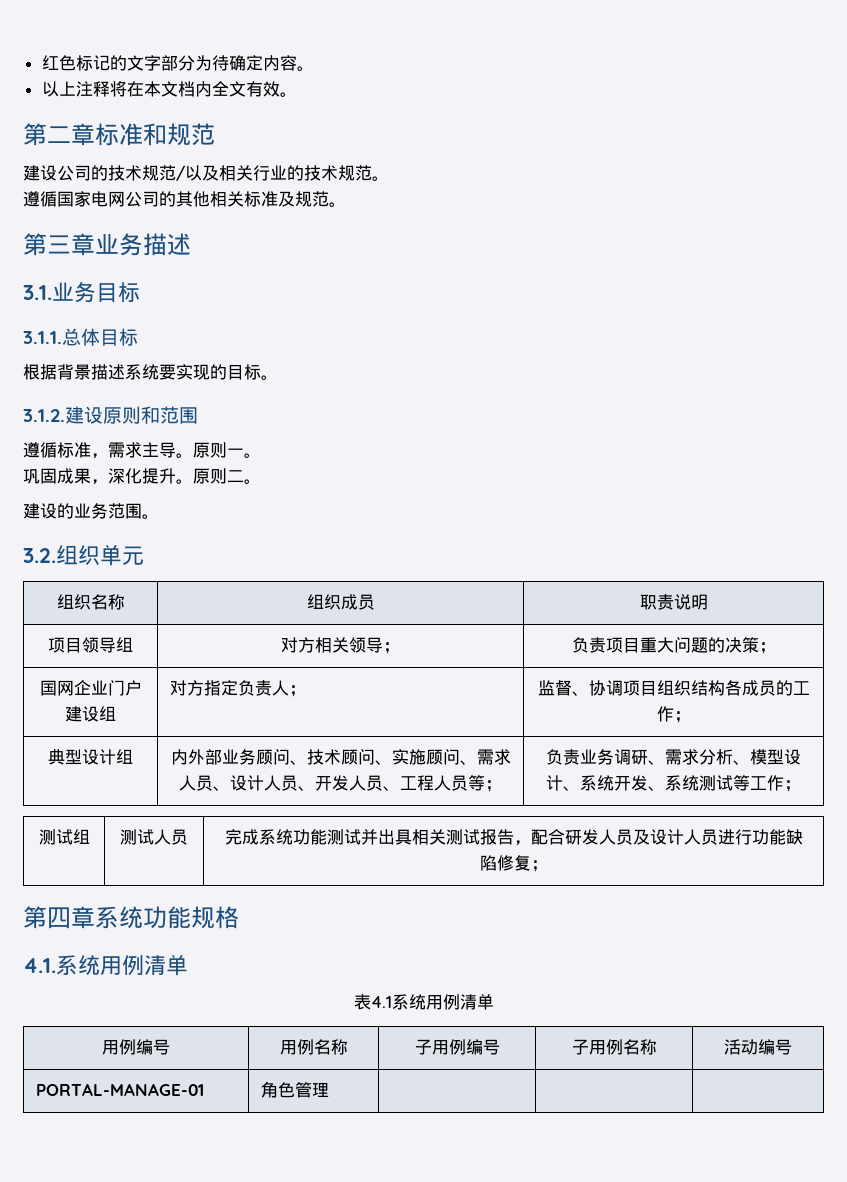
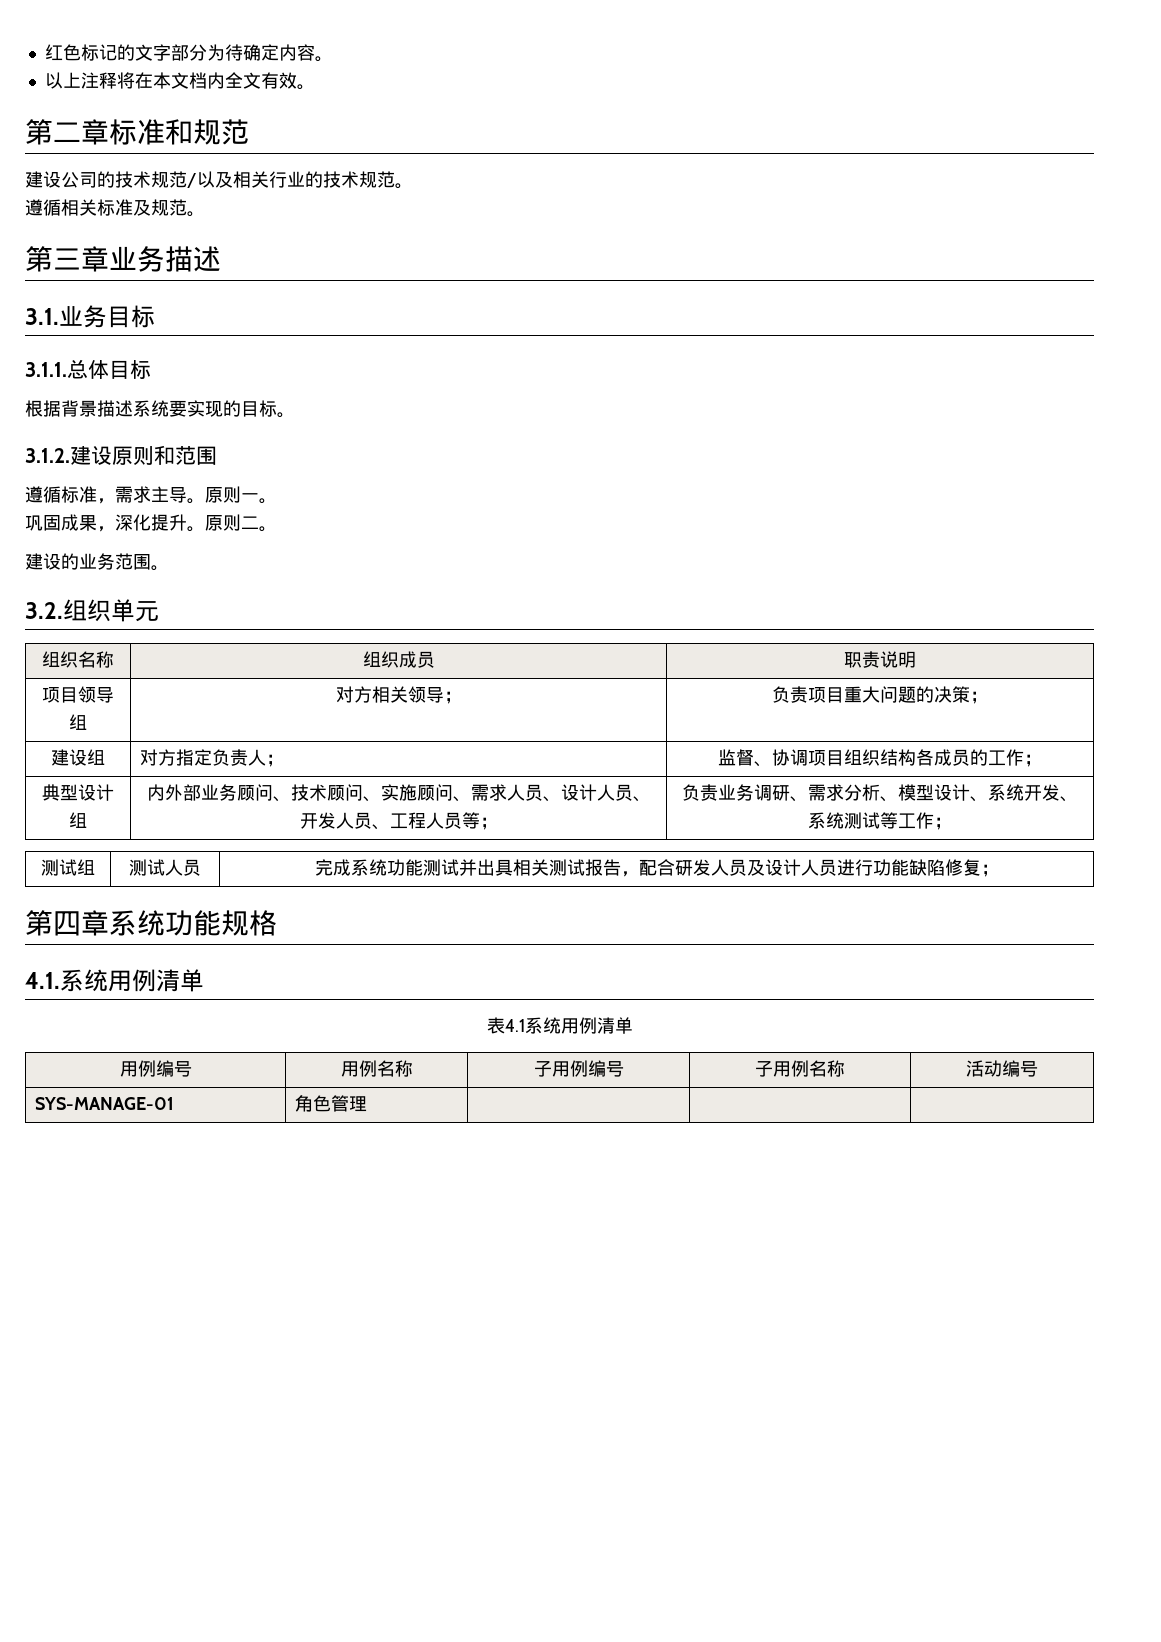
[57,191,210,207] 国家电网公司的其他 -> (61, 207) none
[39,680,142,696] 国网企业门户 -> (988, 697) none
[36,1083,205,1096] PORTAL-MANAGE-01 -> [34,1097,174,1110] SYS-MANAGE-01

